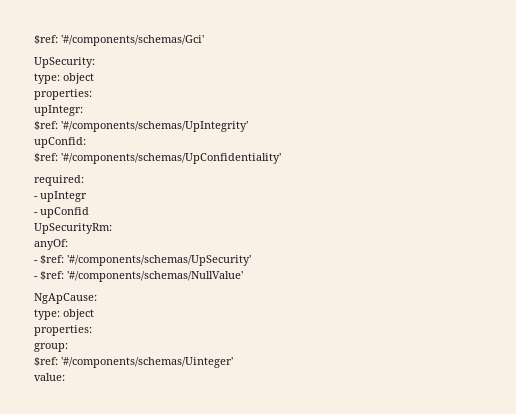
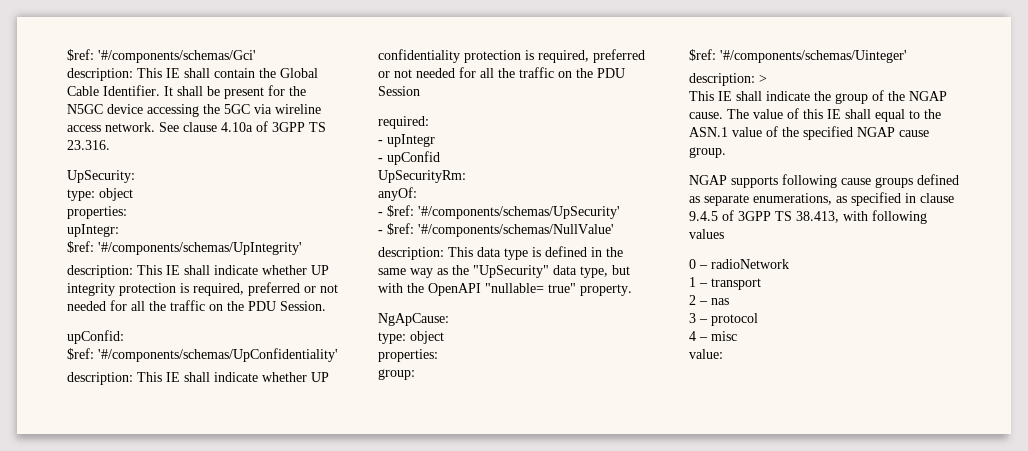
(204, 40) none -> [67,68,318,81] [67,85,306,99] [67,104,321,117] [67,121,326,132] [67,140,110,150] // description: This IE shall contain the Global Cable Identifier. It shall be present for the N5GC device accessing the 5GC via wireline access network. See clause 4.10a of 3GPP TS 23.316.
[34,137,86,148] [34,153,281,164] upConfid: // $ref: '#/components/schemas/UpConfidentiality' -> [67,265,329,278] [67,282,338,296] [67,300,326,311] [67,330,124,344] [67,348,338,362] [67,372,329,385] [378,49,645,63] [378,67,625,78] [378,86,420,96] description: This IE shall indicate whether UP integrity protection is required, preferred or not needed for all the traffic on the PDU Session. // upConfid: // $ref: '#/components/schemas/UpConfidentiality' // description: This IE shall indicate whether UP confidentiality protection is required, preferred or not needed for all the traffic on the PDU Session
(243, 276) none -> [378,246,623,260] [378,265,630,278] [378,283,632,296] // description: This data type is defined in the same way as the "UpSecurity" data type, but with the OpenAPI "nullable= true" property.
(233, 362) none -> [689,73,767,86] [689,90,947,104] [689,108,941,122] [689,126,929,140] [689,147,726,158] [689,174,959,188] [689,192,954,206] [689,210,927,224] [689,229,724,239] [689,259,789,269] [689,277,761,290] [689,295,729,305] [689,313,758,326] [689,331,737,341] // description: > // This IE shall indicate the group of the NGAP cause. The value of this IE shall equal to the ASN.1 value of the specified NGAP cause group. // NGAP supports following cause groups defined as separate enumerations, as specified in clause 9.4.5 of 3GPP TS 38.413, with following values // 0 – radioNetwork // 1 – transport // 2 – nas // 3 – protocol // 4 – misc

